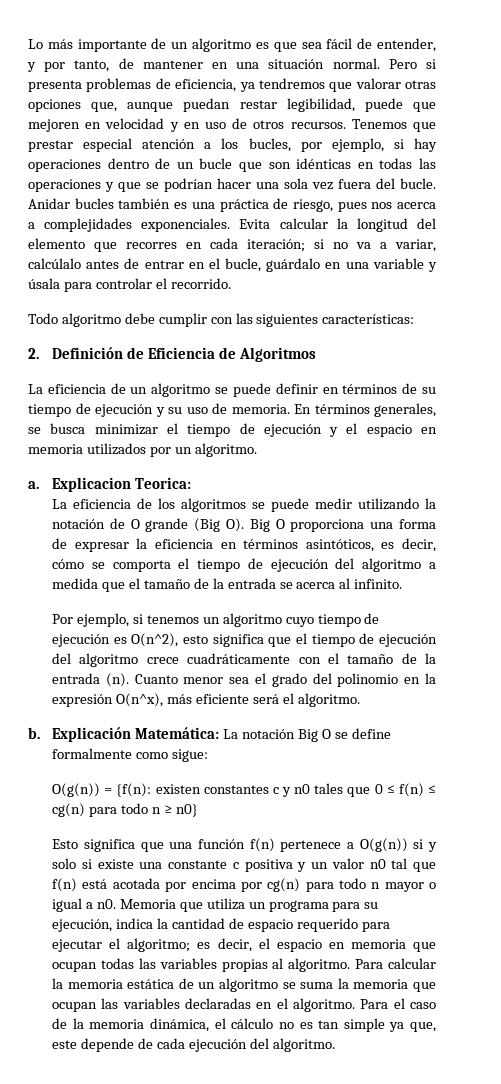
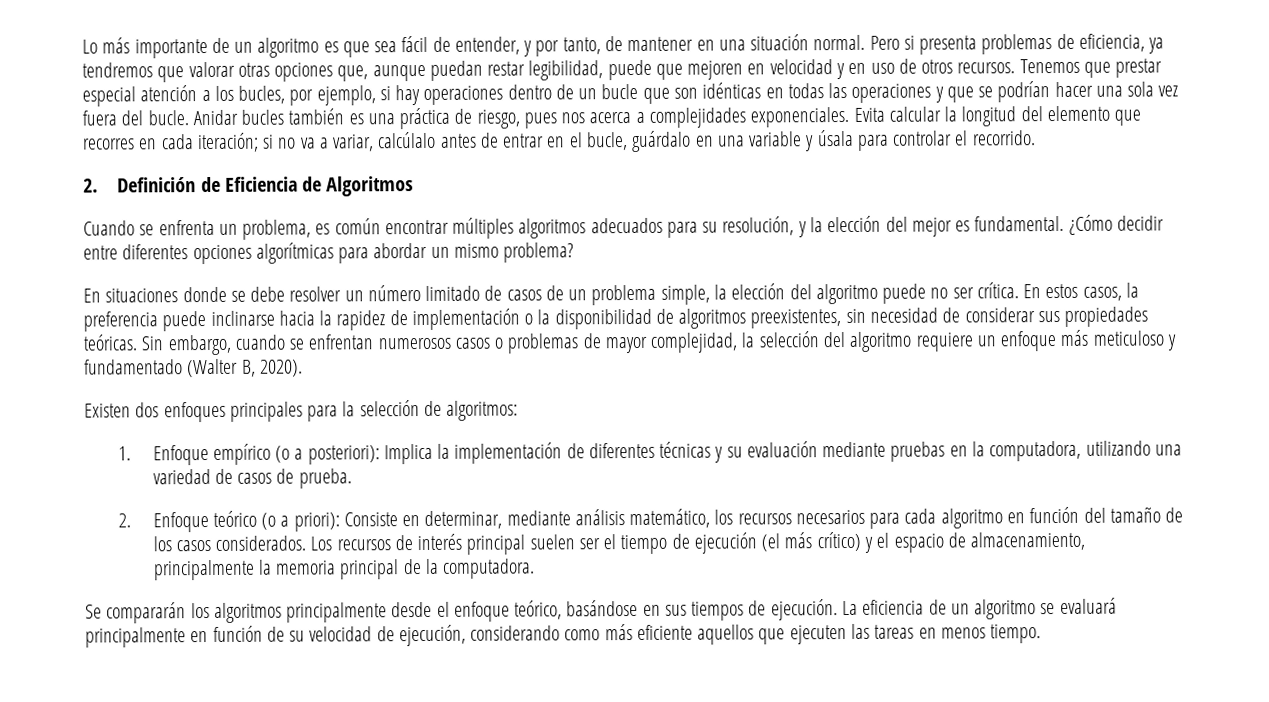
[28,313,415,327] // Todo algoritmo debe cumplir con las siguientes características: -> (1036, 138) none
(316, 354) none -> [83,214,1164,240] [83,242,575,265] [83,282,1139,306] [83,306,1149,332] [83,329,1177,356] [84,358,303,378] [84,400,519,423] [118,440,1182,466] [152,468,352,489] [118,506,1184,533] [152,531,1086,555] [152,558,536,581] [85,599,838,624] Cuando se enfrenta un problema, es común encontrar múltiples algoritmos adecuados para su resolución, y la elección del mejor es fundamental. ¿Cómo decidir entre diferentes opciones algorítmicas para abordar un mismo problema? // En situaciones donde se debe resolver un número limitado de casos de un problema simple, la elección del algoritmo puede no ser crítica. En estos casos, la preferencia puede inclinarse hacia la rapidez de implementación o la disponibilidad de algoritmos preexistentes, sin necesidad de considerar sus propiedades teóricas. Sin embargo, cuando se enfrentan numerosos casos o problemas de mayor complejidad, la selección del algoritmo requiere un enfoque más meticuloso y fundamentado (Walter B, 2020). // Existen dos enfoques principales para la selección de algoritmos: // 1. Enfoque empírico (o a posteriori): Implica la implementación de diferentes técnicas y su evaluación mediante pruebas en la computadora, utilizando una variedad de casos de prueba. // 2. Enfoque teórico (o a priori): Consiste en determinar, mediante análisis matemático, los recursos necesarios para cada algoritmo en función del tamaño de los casos considerados. Los recursos de interés principal suelen ser el tiempo de ejecución (el más crítico) y el espacio de almacenamiento, principalmente la memoria principal de la computadora. // Se compararán los algoritmos principalmente desde el enfoque teórico, basándose en sus tiempos de ejecución.
[232,383,436,397] [28,403,436,417] [28,423,438,437] [28,443,257,457] [28,477,192,492] [52,498,436,512] [52,518,436,532] [52,538,436,552] [52,558,436,572] [52,578,403,592] [52,613,380,627] [52,633,437,647] [52,653,436,667] [52,673,436,687] [52,693,360,707] [28,727,391,742] [52,748,208,762] [52,783,436,797] [52,803,198,817] [52,838,438,852] [52,858,436,872] [52,878,437,892] [52,898,379,912] [52,918,390,932] [52,938,437,952] [52,958,436,972] [52,978,436,992] [52,998,436,1012] [52,1018,436,1032] [52,1038,335,1052] puede definir en términos de su tiempo de ejecución y su uso de memoria. En términos generales, se busca minimizar el tiempo de ejecución y el espacio en memoria utilizados por un algoritmo. // a. Explicacion Teorica: // La eficiencia de los algoritmos se puede medir utilizando la notación de O grande (Big O). Big O proporciona una forma de expresar la eficiencia en términos asintóticos, es decir, cómo se comporta el tiempo de ejecución del algoritmo a medida que el tamaño de la entrada se acerca al infinito. // Por ejemplo, si tenemos un algoritmo cuyo tiempo de ejecución es O(n^2), esto significa que el tiempo de ejecución del algoritmo crece cuadráticamente con el tamaño de la entrada (n). Cuanto menor sea el grado del polinomio en la expresión O(n^x), más eficiente será el algoritmo. // b. Explicación Matemática: La notación Big O se define formalmente como sigue: // O(g(n)) = {f(n): existen constantes c y n0 tales que 0 ≤ f(n) ≤ cg(n) para todo n ≥ n0} // Esto significa que una función f(n) pertenece a O(g(n)) si y solo si existe una constante c positiva y un valor n0 tal que f(n) está acotada por encima por cg(n) para todo n mayor o igual a n0. Memoria que utiliza un programa para su ejecución, indica la cantidad de espacio requerido para ejecutar el algoritmo; es decir, el espacio en memoria que ocupan todas las variables propias al algoritmo. Para calcular la memoria estática de un algoritmo se suma la memoria que ocupan las variables declaradas en el algoritmo. Para el caso de la memoria dinámica, el cálculo no es tan simple ya que, este depende de cada ejecución del algoritmo. -> [1059,597,1117,615] [85,623,1042,648] evaluará principalmente en función de su velocidad de ejecución, considerando como más eficiente aquellos que ejecuten las tareas en menos tiempo.

